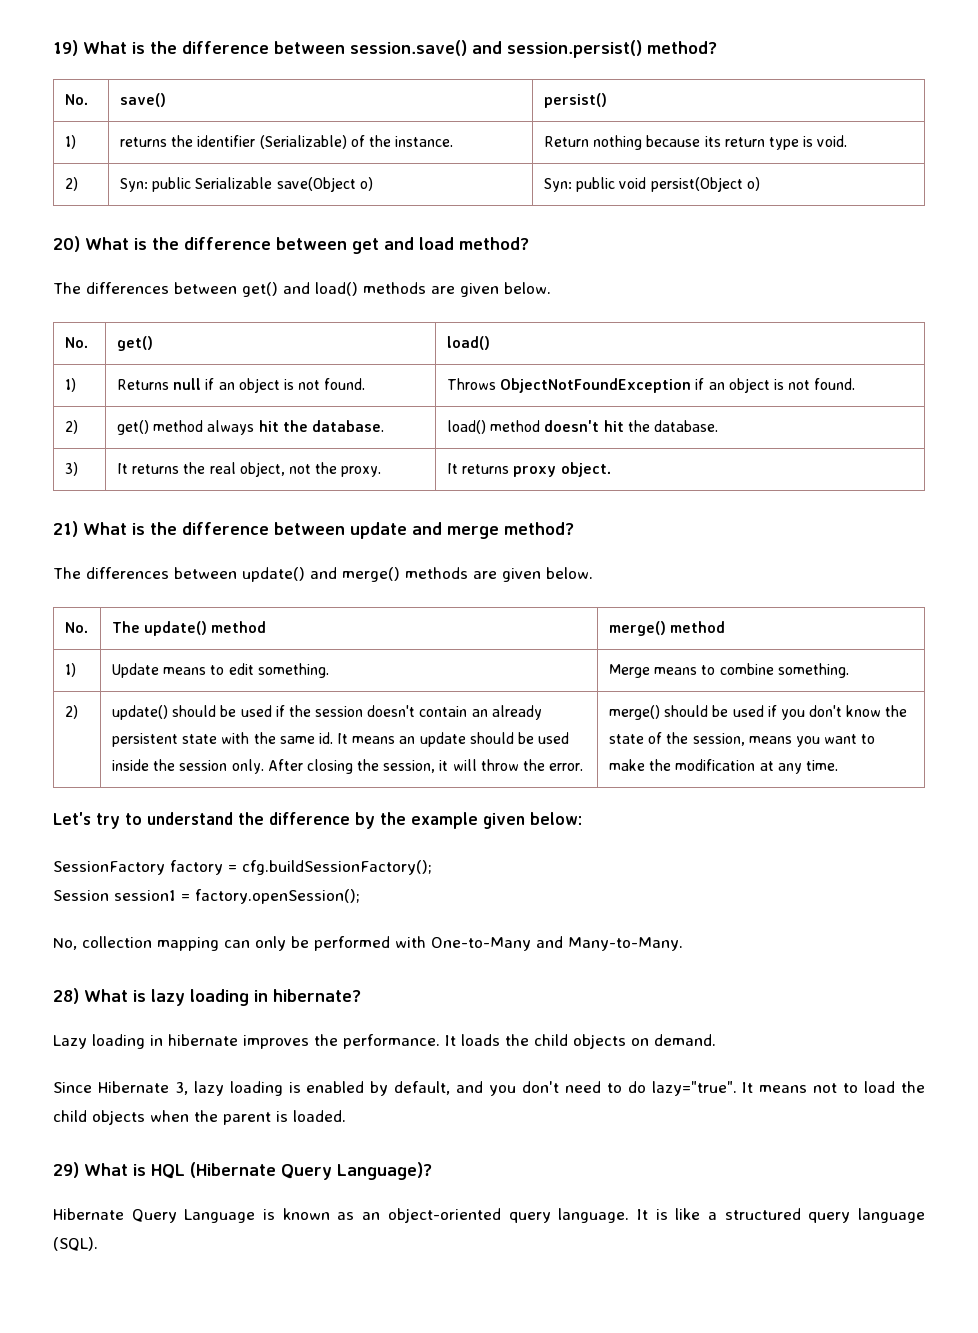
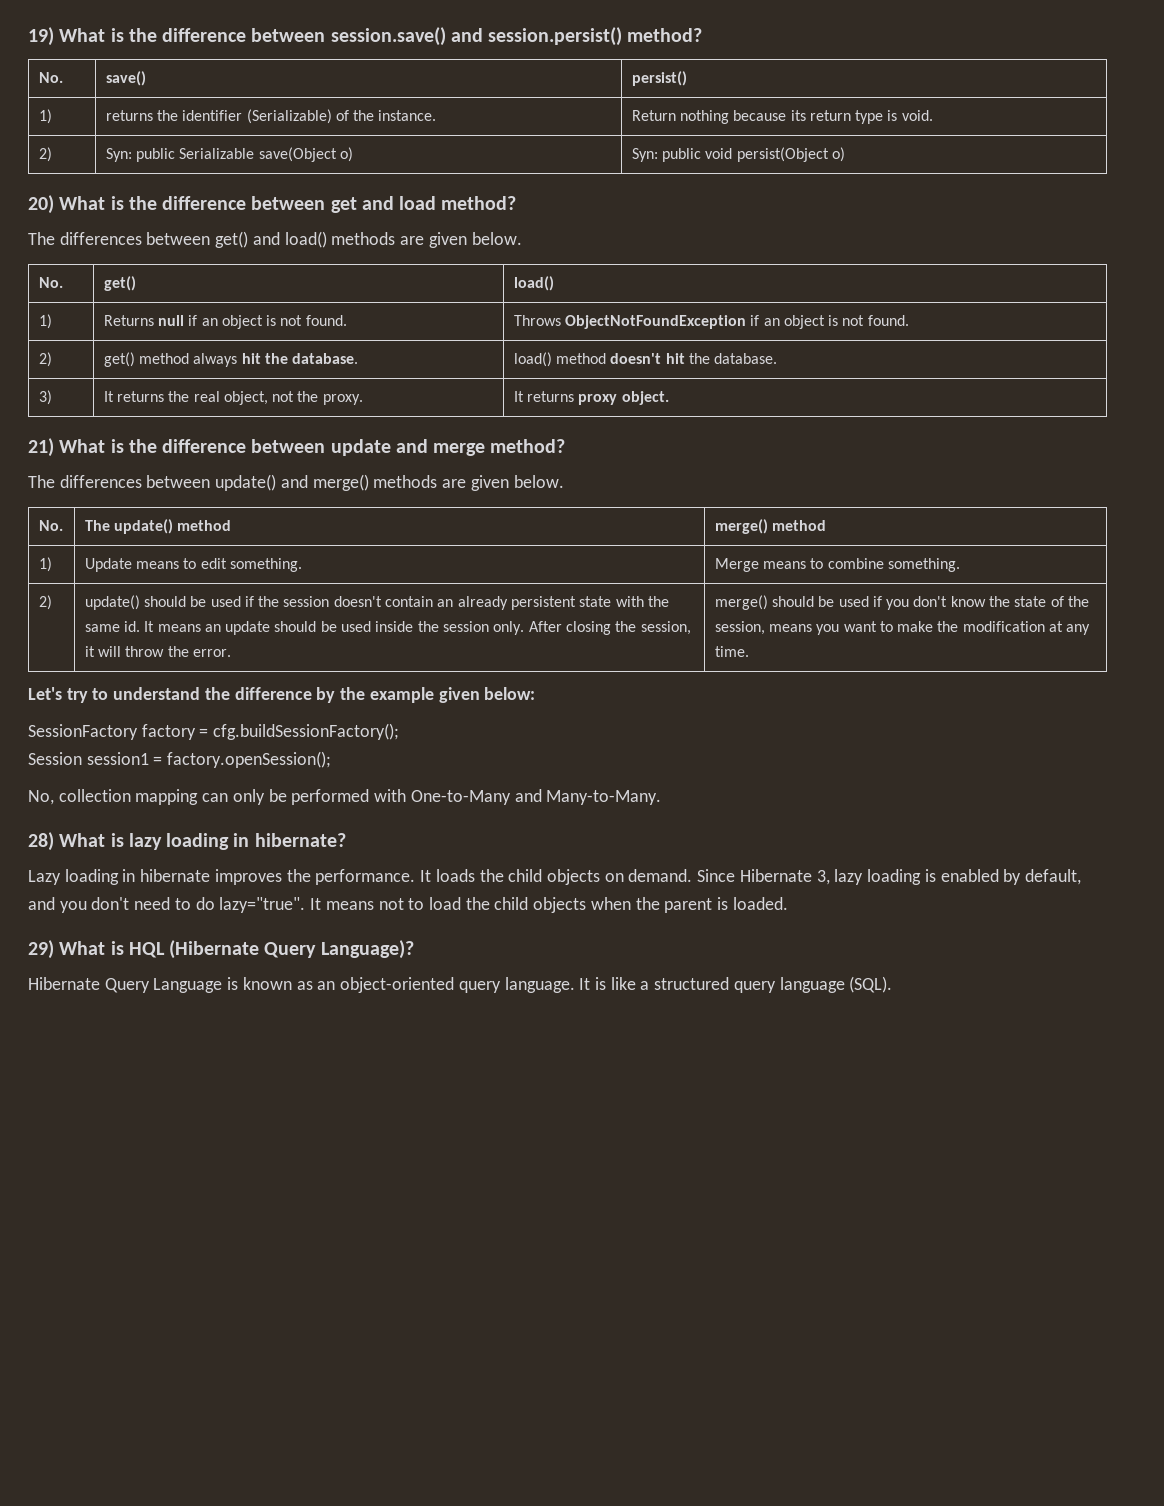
(716, 1040) // -> (693, 875) none

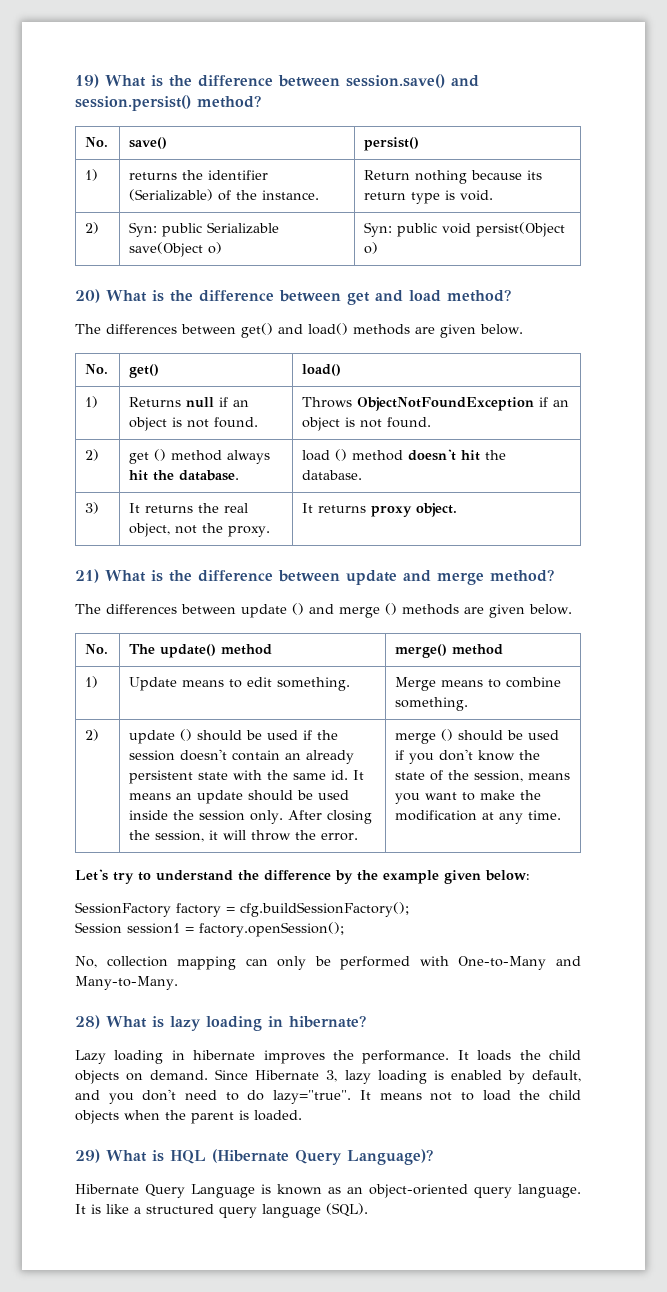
[103,352,135,367] get() -> [129,449,167,464] get ()
[513,352,552,367] load() -> [302,449,348,461] load ()
[215,474,369,491] update() and merge() -> [241,603,397,618] update () and merge ()
[84,595,140,610] update() -> [129,729,193,744] update ()
[714,595,768,610] merge() -> [395,729,454,744] merge ()

